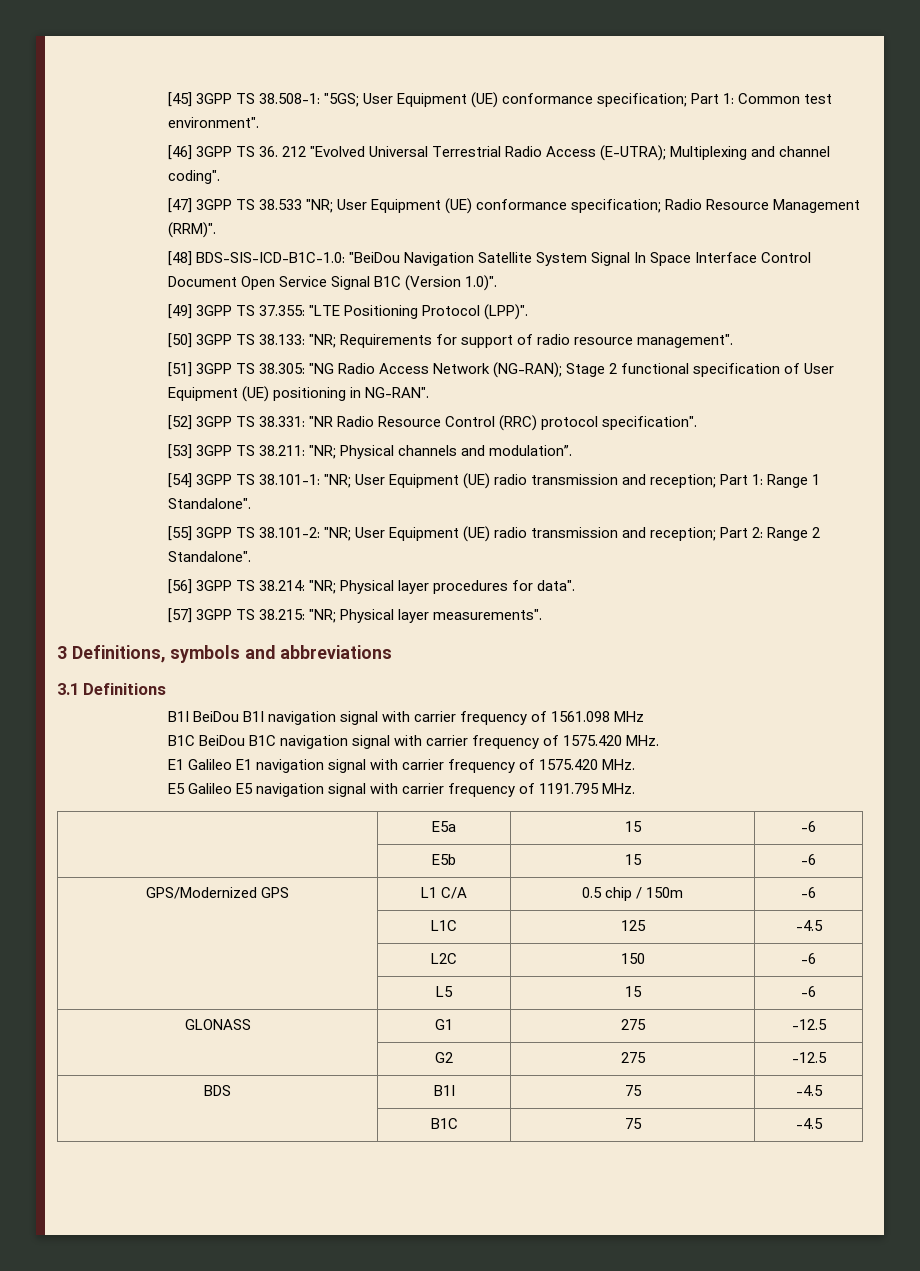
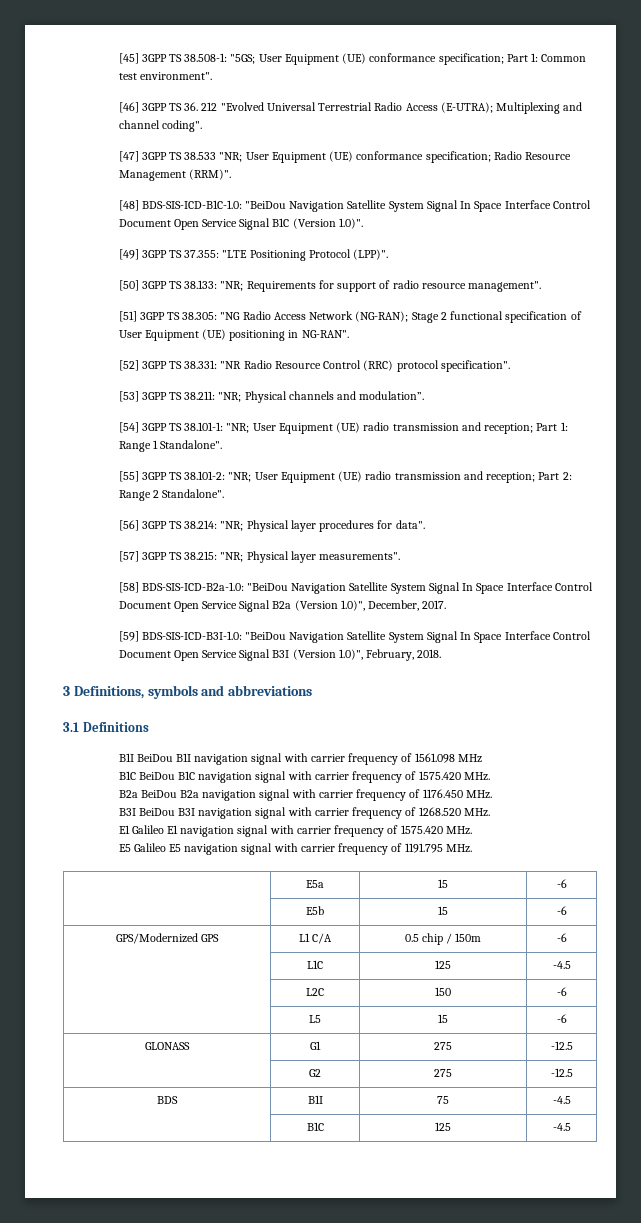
(543, 614) none -> [118,582,593,594] [118,600,447,612] [118,631,591,643] [118,649,442,661] // [58] BDS-SIS-ICD-B2a-1.0: "BeiDou Navigation Satellite System Signal In Space Interface Control Document Open Service Signal B2a (Version 1.0)", December, 2017. // [59] BDS-SIS-ICD-B3I-1.0: "BeiDou Navigation Satellite System Signal In Space Interface Control Document Open Service Signal B3I (Version 1.0)", February, 2018.
(660, 740) none -> [118,789,492,801] [118,807,490,819] // B2a BeiDou B2a navigation signal with carrier frequency of 1176.450 MHz. // B3I BeiDou B3I navigation signal with carrier frequency of 1268.520 MHz.
[624,1118,642,1129] 75 -> [435,1122,451,1131] 125

